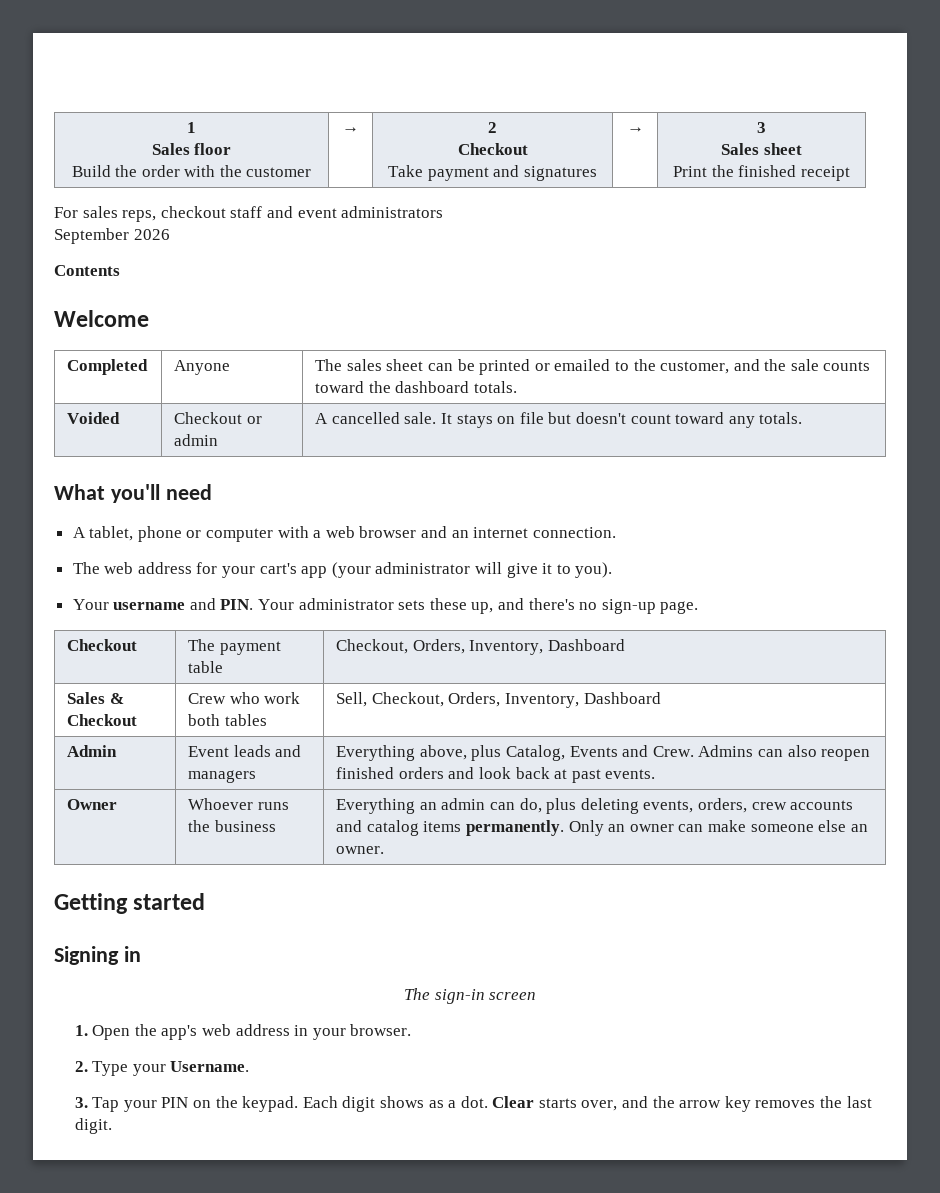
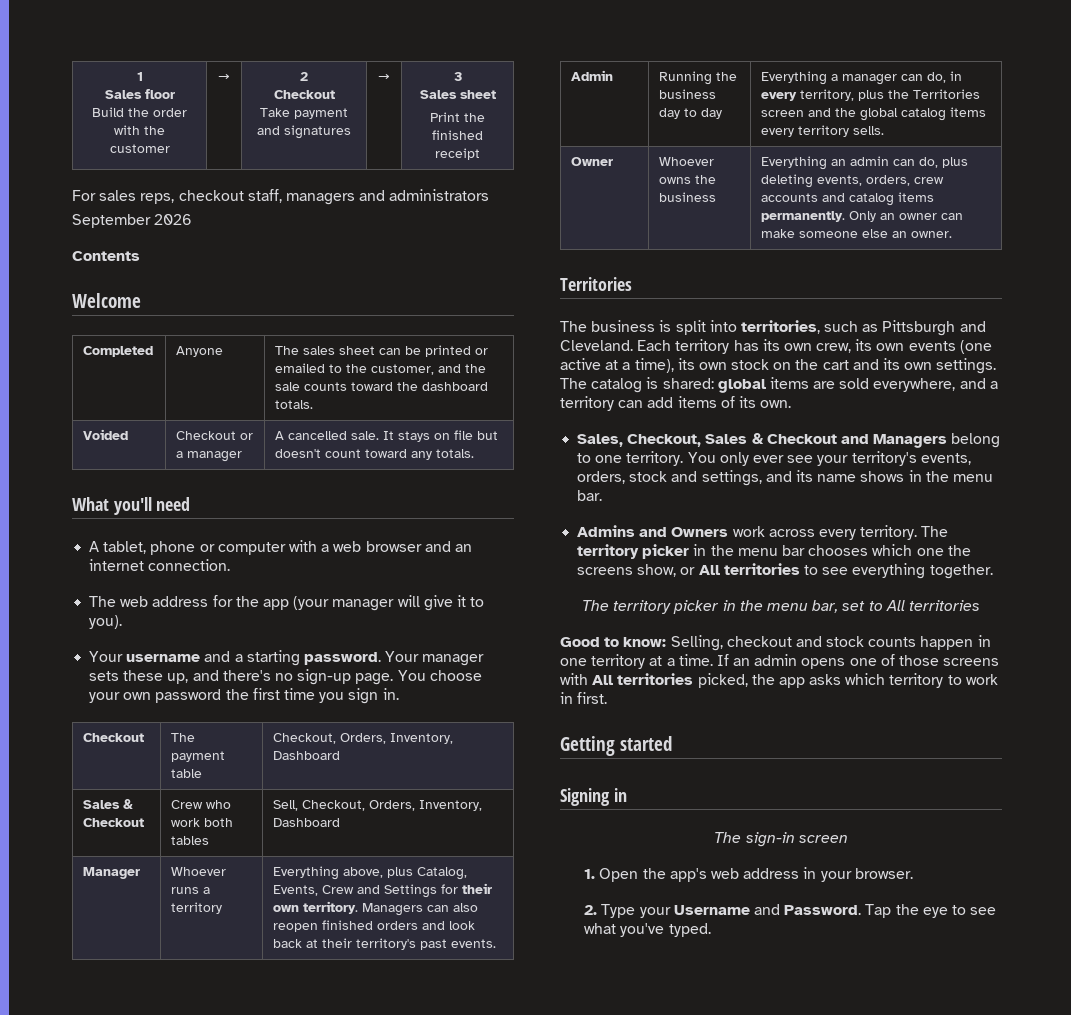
[230,206,337,218] staff and event -> [247,189,386,205] staff, managers and
[174,434,219,446] admin -> [176,451,243,462] a manager
[222,563,297,578] your cart's -> [235,596,259,607] the
[375,562,471,574] administrator -> [332,599,395,611] manager
[220,598,394,610] PIN. Your administrator -> [234,650,485,666] a starting password. Your manager
(699, 607) none -> [397,670,482,681] [89,688,399,704] You choose your own password the first time you sign in.
[67,745,118,757] [188,745,302,757] [188,770,257,783] Admin | Event leads and managers -> [83,867,141,879] [171,867,227,876] [171,887,211,894] [171,902,223,914] Manager | Whoever runs a territory
[569,745,754,757] Events and Crew. Admins -> [273,883,493,898] [273,901,424,916] Events, Crew and Settings for their own territory. Managers
(568, 774) none -> [322,938,417,950] their territory's
(656, 774) none -> [571,70,614,81] [659,71,738,85] [659,89,717,99] [659,108,723,119] [761,71,963,85] [761,89,981,101] [761,107,987,121] [761,125,885,137] // Admin | Running the business day to day | Everything a manager can do, in every territory, plus the Territories screen and the global catalog items every territory sells.
[257,802,289,810] runs -> [659,177,692,184] owns
(385, 850) none -> [560,277,632,291] [560,320,986,336] [560,339,992,354] [560,358,997,374] [560,377,998,393] [560,396,792,411] [577,433,1001,448] [577,451,971,466] [577,470,993,486] [577,490,603,501] [577,525,949,540] [577,544,971,559] [577,563,993,579] [582,600,980,614] [560,635,991,651] [560,654,1000,669] [560,673,998,688] [560,692,608,704] // Territories // The business is split into territories, such as Pittsburgh and Cleveland. Each territory has its own crew, its own events (one active at a time), its own stock on the cart and its own settings. The catalog is shared: global items are sold everywhere, and a territory can add items of its own. // Sales, Checkout, Sales & Checkout and Managers belong to one territory. You only ever see your territory's events, orders, stock and settings, and its name shows in the menu bar. // Admins and Owners work across every territory. The territory picker in the menu bar chooses which one the screens show, or All territories to see everything together. // The territory picker in the menu bar, set to All territories // Good to know: Selling, checkout and stock counts happen in one territory at a time. If an admin opens one of those screens with All territories picked, the app asks which territory to work in first.
[170,1061,250,1072] [74,1096,872,1112] [74,1118,112,1134] Username. // 3. Tap your PIN on the keypad. Each digit shows as a dot. Clear starts over, and the arrow key removes the last digit. -> [673,904,997,918] [584,923,711,937] Username and Password. Tap the eye to see what you've typed.

